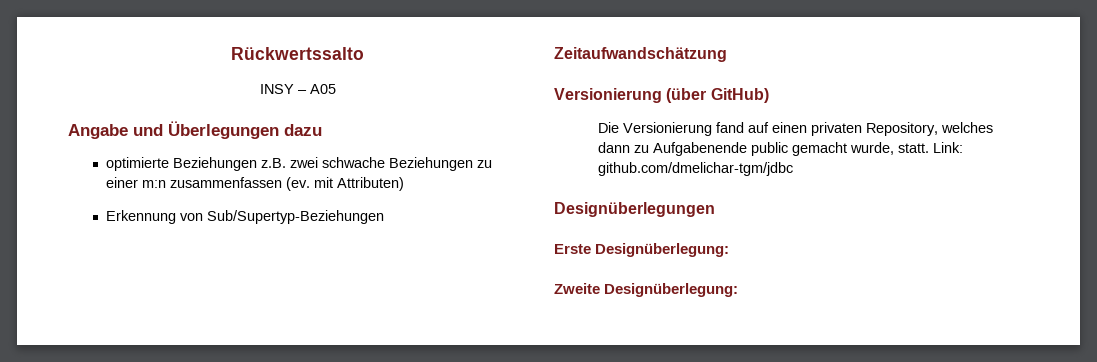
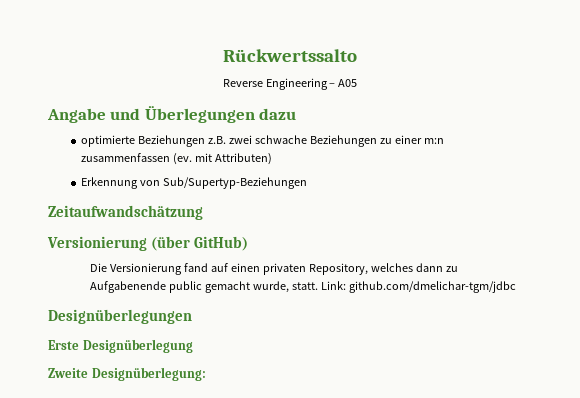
[259,84,294,94] INSY -> [222,78,328,90] Reverse Engineering
[595,243,730,257] Designüberlegung: -> [82,339,193,353] Designüberlegung

